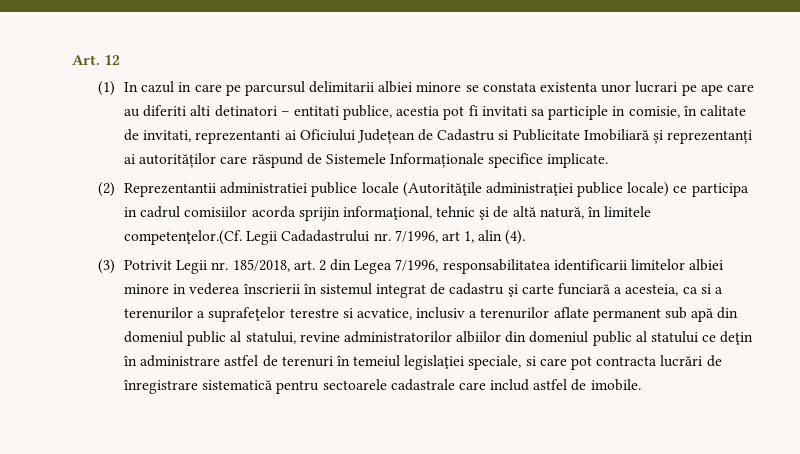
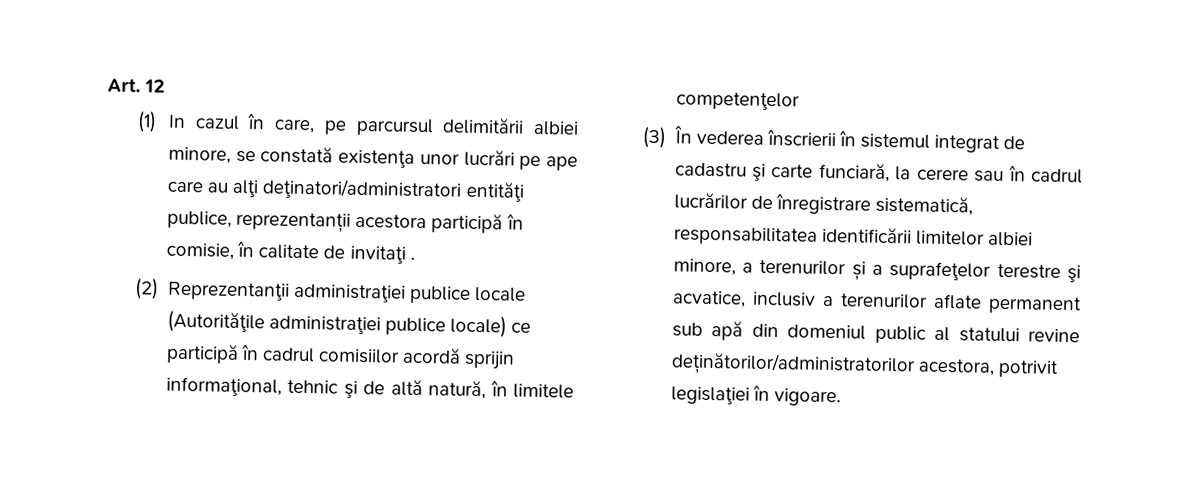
[178,81,754,96] [123,105,746,120] [123,129,753,144] [123,153,609,168] in care pe parcursul delimitarii albiei minore se constata existenta unor lucrari pe ape care au diferiti alti detinatori – entitati publice, acestia pot fi invitati sa participle in comisie, în calitate de invitati, reprezentanti ai Oficiului Județean de Cadastru si Publicitate Imobiliară și reprezentanți ai autorităților care răspund de Sistemele Informaționale specifice implicate. -> [247,113,579,137] [168,146,578,171] [167,178,525,202] [167,210,524,234] [166,240,415,264] în care, pe parcursul delimitării albiei minore, se constată existenţa unor lucrări pe ape care au alţi deţinatori/administratori entităţi publice, reprezentanții acestora participă în comisie, în calitate de invitaţi .
[123,182,308,197] Reprezentantii administratiei -> [166,281,406,303] Reprezentanţii administraţiei
[691,183,749,197] [123,207,137,217] participa in -> [165,343,259,364] participă în
[251,206,296,218] acorda -> [402,347,462,364] acordă
[123,230,526,245] [97,259,724,274] [123,284,187,294] competenţelor.(Cf. Legii Cadadastrului nr. 7/1996, art 1, alin (4). // (3) Potrivit Legii nr. 185/2018, art. 2 din Legea 7/1996, responsabilitatea identificarii limitelor albiei minore in -> [675,91,800,111] [642,125,693,149] competenţelor // (3) În
[558,283,723,296] [123,307,193,319] funciară a acesteia, ca si a terenurilor -> [818,162,1083,184] [673,192,973,216] [673,226,1033,247] [672,258,866,281] funciară, la cerere sau în cadrul lucrărilor de înregistrare sistematică, responsabilitatea identificării limitelor albiei minore, a terenurilor și
[342,308,353,318] si -> [1067,265,1081,283] şi
[245,331,754,346] [122,355,722,370] [122,379,641,394] statului, revine administratorilor albiilor din domeniul public al statului ce deţin în administrare astfel de terenuri în temeiul legislaţiei speciale, si care pot contracta lucrări de înregistrare sistematică pentru sectoarele cadastrale care includ astfel de imobile. -> [958,327,1080,343] [670,352,1059,378] [670,384,841,407] statului revine deținătorilor/administratorilor acestora, potrivit legislaţiei în vigoare.

